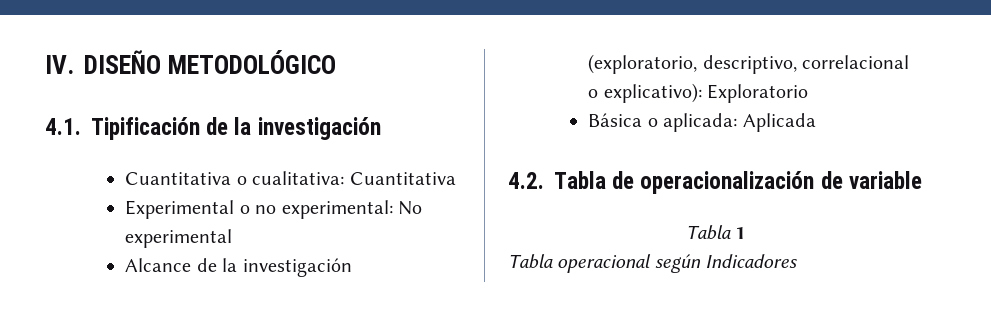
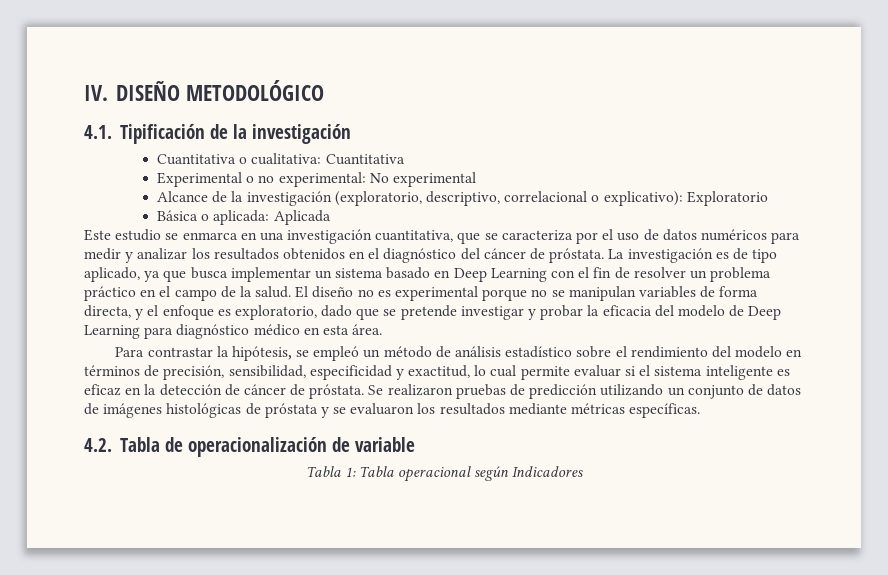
(816, 122) none -> [84,229,801,244] [84,248,778,263] [84,267,772,282] [84,286,759,301] [84,305,782,320] [84,324,383,339] [115,346,803,361] [84,365,790,380] [84,384,802,399] [84,403,701,418] // Este estudio se enmarca en una investigación cuantitativa, que se caracteriza por el uso de datos numéricos para medir y analizar los resultados obtenidos en el diagnóstico del cáncer de próstata. La investigación es de tipo aplicado, ya que busca implementar un sistema basado en Deep Learning con el fin de resolver un problema práctico en el campo de la salud. El diseño no es experimental porque no se manipulan variables de forma directa, y el enfoque es exploratorio, dado que se pretende investigar y probar la eficacia del modelo de Deep Learning para diagnóstico médico en esta área. // Para contrastar la hipótesis, se empleó un método de análisis estadístico sobre el rendimiento del modelo en términos de precisión, sensibilidad, especificidad y exactitud, lo cual permite evaluar si el sistema inteligente es eficaz en la detección de cáncer de próstata. Se realizaron pruebas de predicción utilizando un conjunto de datos de imágenes histológicas de próstata y se evaluaron los resultados mediante métricas específicas.
[735,227,746,239] 1 // -> [344,467,356,477] 1:

